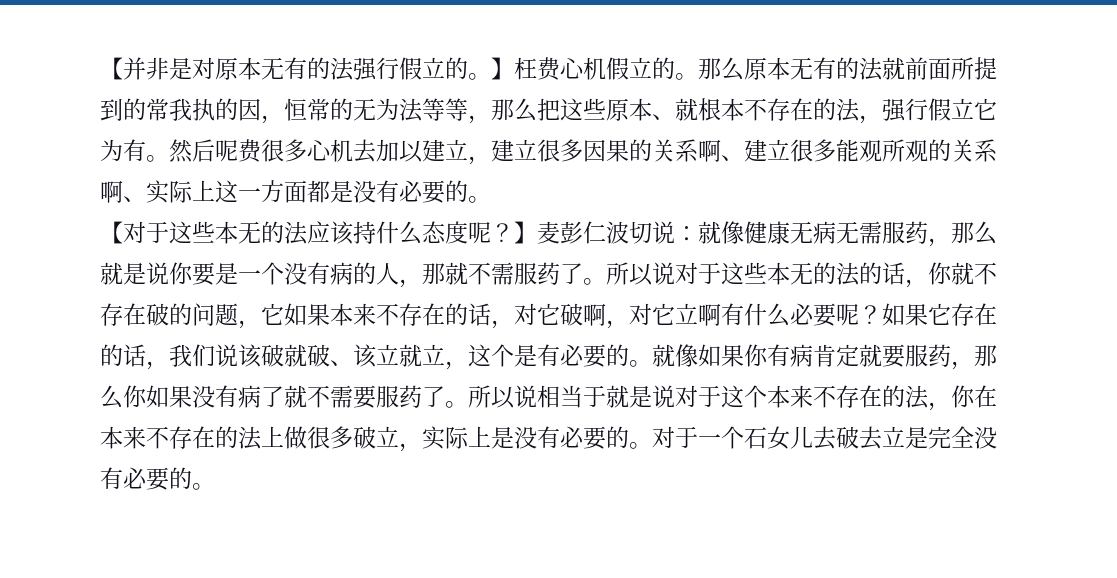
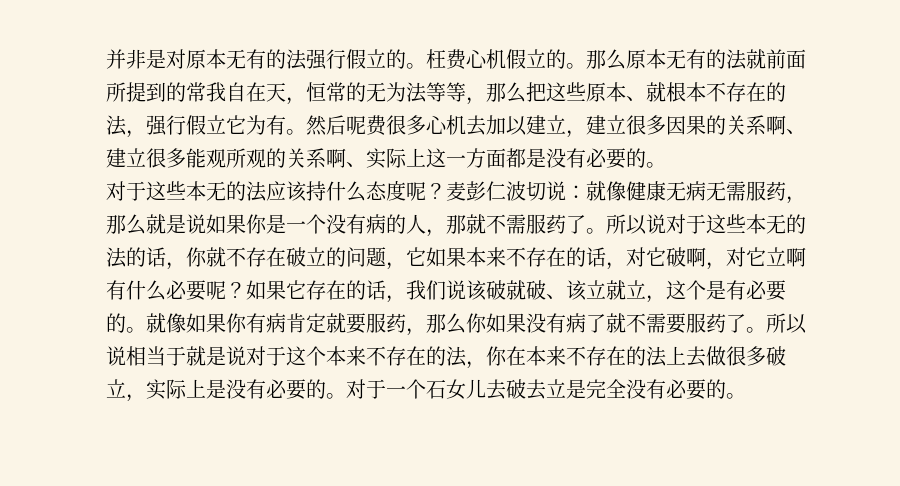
[100,57,123,80] 【 -> (106, 59) none
[491,57,514,80] 】 -> (426, 66) none
[192,98,261,121] 执的因 -> [226,82,286,102] 自在天
[100,221,123,244] 【 -> (666, 165) none
[514,221,537,244] 】 -> (446, 191) none
[169,262,215,286] 你要 -> [206,214,267,234] 如果你
(169, 314) none -> [306,247,326,266] 立
(284, 436) none -> [686,346,706,367] 去

